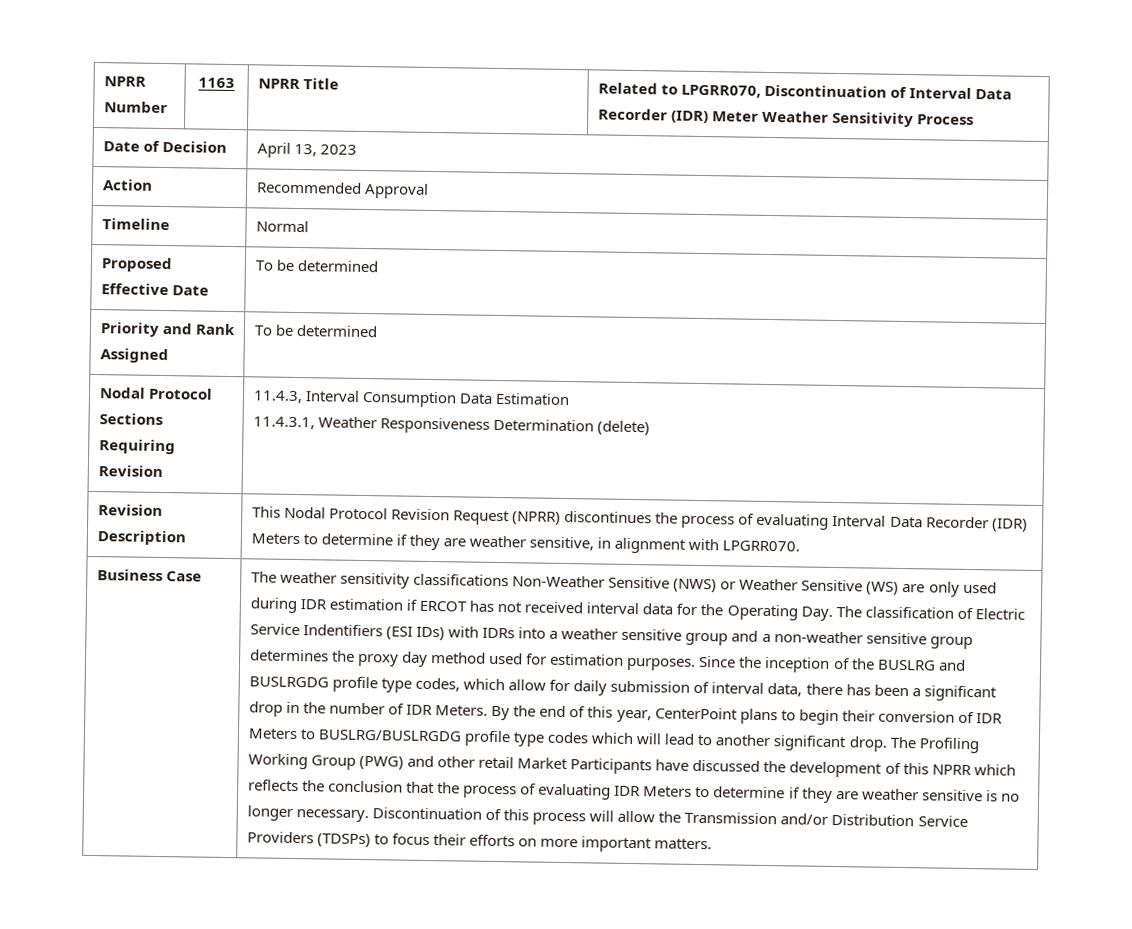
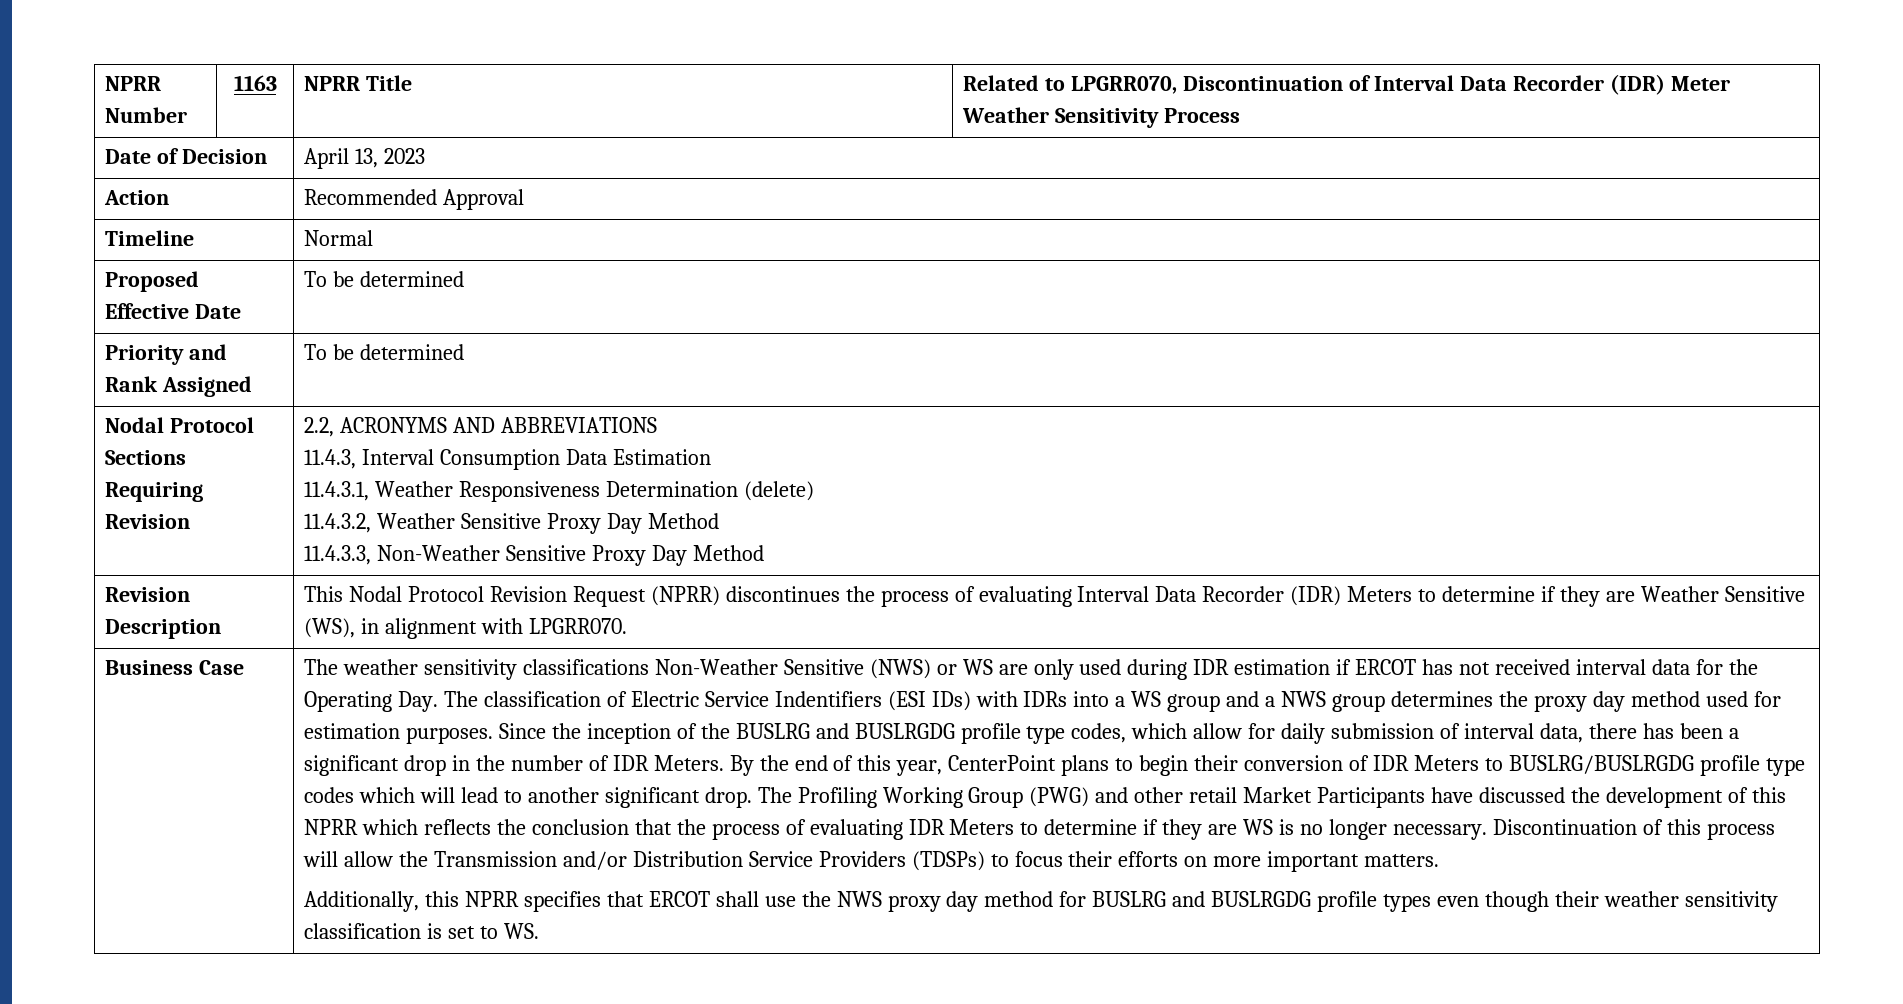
(163, 471) none -> [304,417,657,437] 2.2, ACRONYMS AND ABBREVIATIONS //
(651, 428) none -> [304,513,719,534] [304,545,764,566] // 11.4.3.2, Weather Sensitive Proxy Day Method // 11.4.3.3, Non-Weather Sensitive Proxy Day Method
[469,535,595,551] weather sensitive, -> [1640,586,1805,602] [304,618,356,638] Weather Sensitive (WS),
[739,578,900,595] Weather Sensitive (WS) -> [962,659,993,675] WS
[561,627,683,641] weather sensitive -> [1131,691,1162,707] WS
[773,631,927,645] non-weather sensitive -> [1281,691,1327,707] NWS
[861,788,983,802] weather sensitive -> [1243,819,1274,835] WS
(713, 844) none -> [304,891,1778,912] [304,923,539,939] // Additionally, this NPRR specifies that ERCOT shall use the NWS proxy day method for BUSLRG and BUSLRGDG profile types even though their weather sensitivity classification is set to WS.

